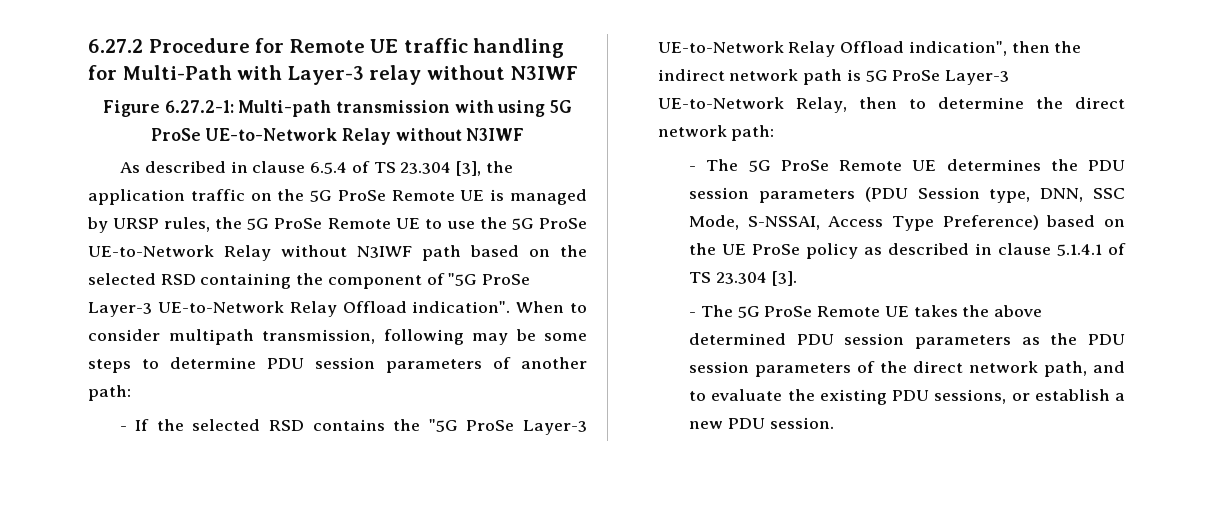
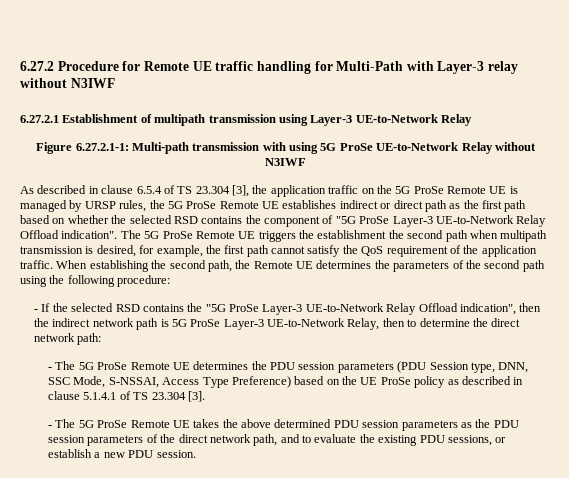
(579, 73) none -> [20,114,472,126] // 6.27.2.1 Establishment of multipath transmission using Layer-3 UE-to-Network Relay
[164,100,234,113] 6.27.2-1: -> [75,143,129,151] 6.27.2.1-1:
[424,217,587,230] [88,245,412,261] to use the 5G ProSe UE-to-Network Relay without N3IWF -> [282,200,502,212] establishes indirect or direct path as the first
[560,245,587,257] [88,273,292,289] the selected RSD containing -> [67,215,243,224] whether the selected RSD contains
[516,301,587,313] [88,329,587,345] [88,357,587,373] [88,385,131,401] When to consider multipath transmission, following may be some steps to determine PDU session parameters of another path: -> [120,230,548,242] [20,245,537,257] [20,260,545,272] [20,275,171,287] The 5G ProSe Remote UE triggers the establishment the second path when multipath transmission is desired, for example, the first path cannot satisfy the QoS requirement of the application traffic. When establishing the second path, the Remote UE determines the parameters of the second path using the following procedure:

